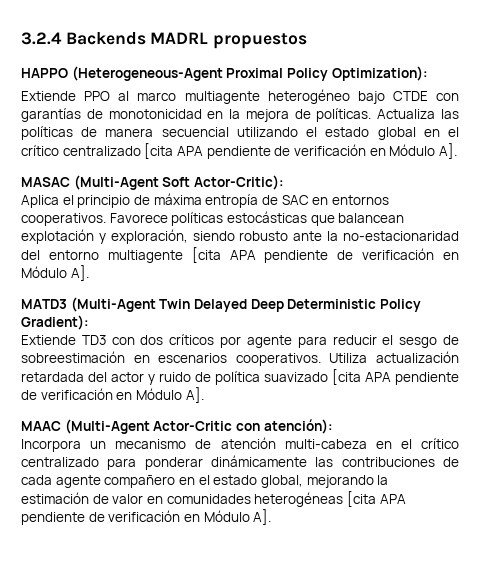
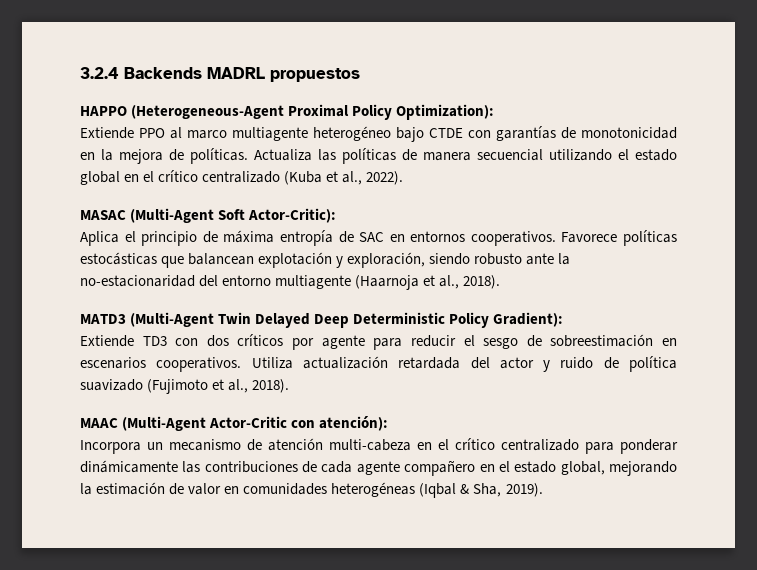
[144,143,457,159] [cita APA pendiente de verificación en Módulo A]. -> [284,171,404,185] (Kuba et al., 2022).
[191,247,459,263] [21,265,89,281] [cita APA pendiente de verificación en Módulo A]. -> [355,275,501,290] (Haarnoja et al., 2018).
[332,369,459,385] [21,387,204,403] [cita APA pendiente de verificación en Módulo A]. -> [147,379,290,394] (Fujimoto et al., 2018).
[346,491,406,507] [21,509,272,525] [cita APA pendiente de verificación en Módulo A]. -> [419,483,543,498] (Iqbal & Sha, 2019).

